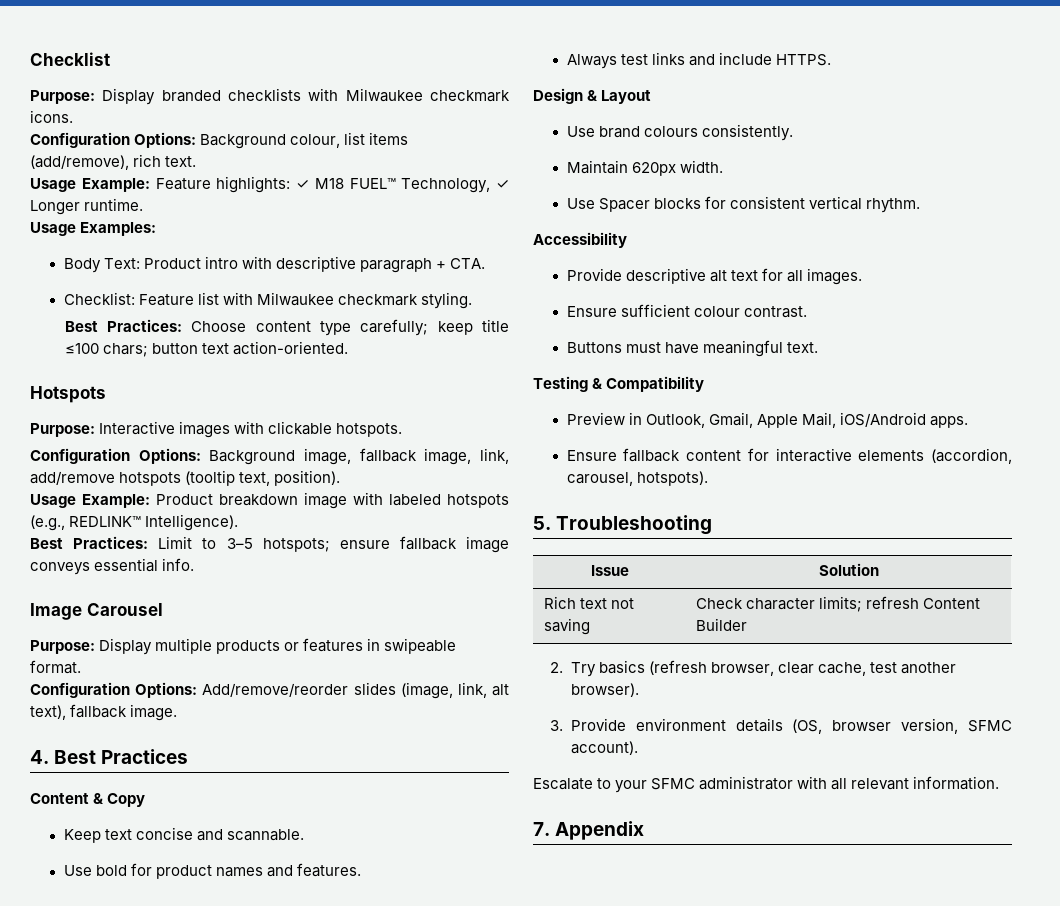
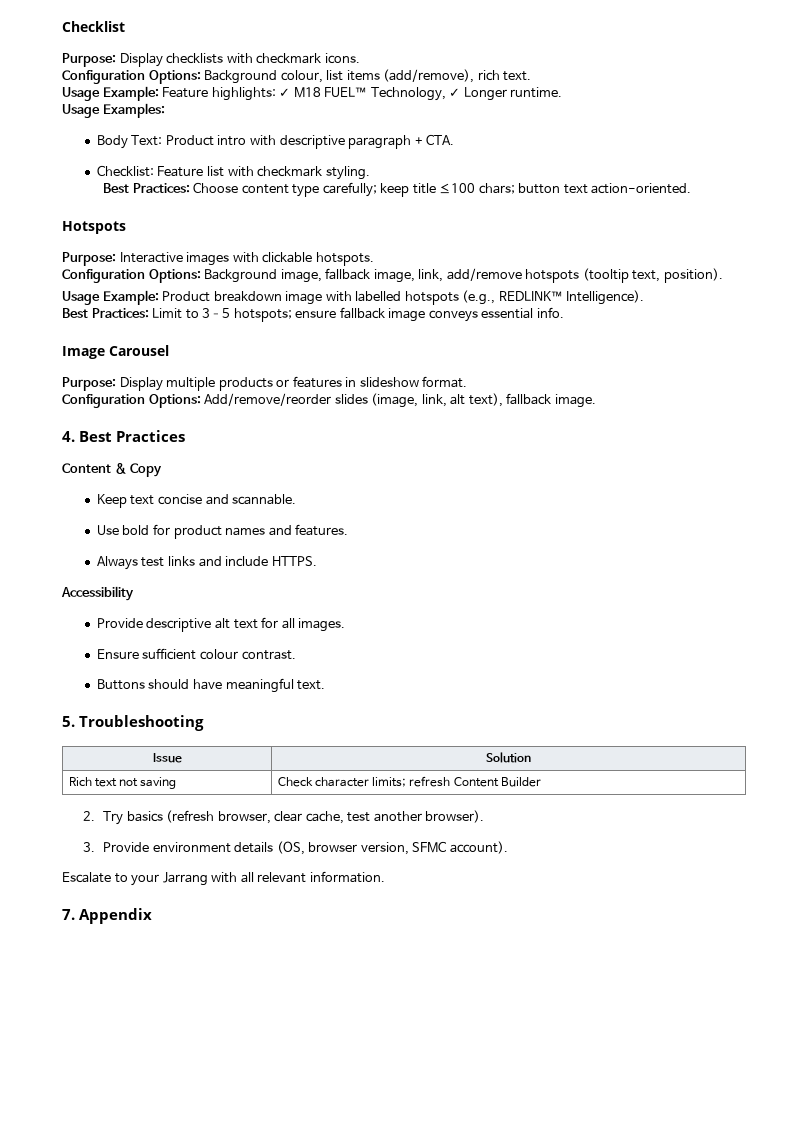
[161,90,221,102] branded -> (163, 60) none
[345,88,423,102] Milwaukee -> (253, 58) none
[256,292,334,306] Milwaukee -> (254, 171) none
[389,494,441,506] labeled -> [355,291,402,302] labelled
[384,638,457,654] swipeable -> [359,377,419,387] slideshow
[533,88,652,104] [566,124,793,141] [566,160,723,176] [566,196,921,213] // Design & Layout // Use brand colours consistently. // Maintain 620px width. // Use Spacer blocks for consistent vertical rhythm. -> (317, 561) none
[625,342,661,353] must -> [148,679,190,689] should
[533,376,705,392] [566,412,969,428] [566,448,1012,464] [566,471,708,486] // Testing & Compatibility // Preview in Outlook, Gmail, Apple Mail, iOS/Android apps. // Ensure fallback content for interactive elements (accordion, carousel, hotspots). -> (326, 685) none
[651,776,794,790] SFMC administrator -> [162,872,208,886] Jarrang

